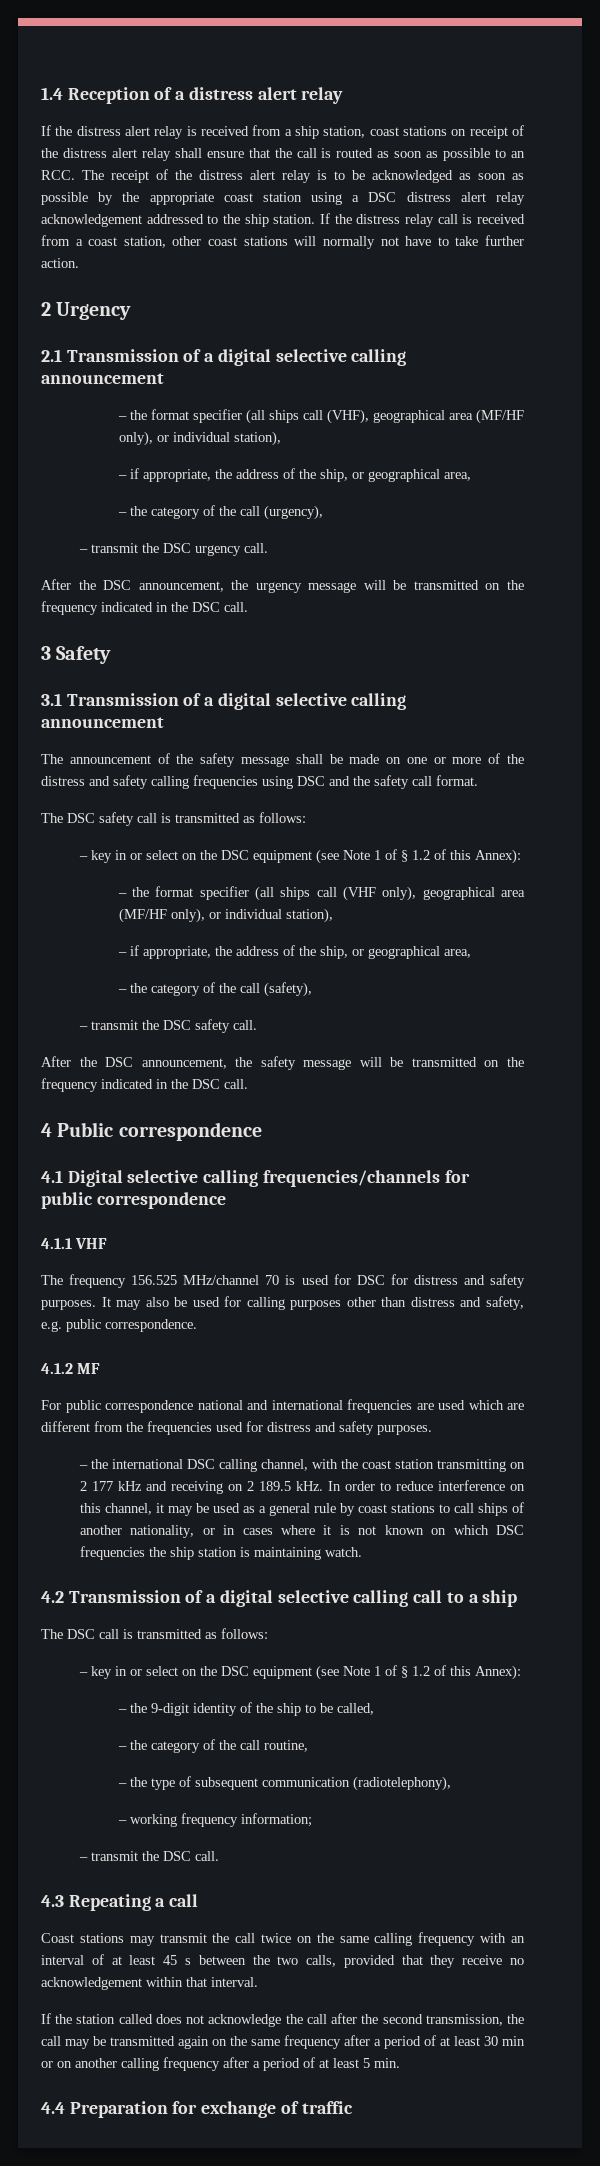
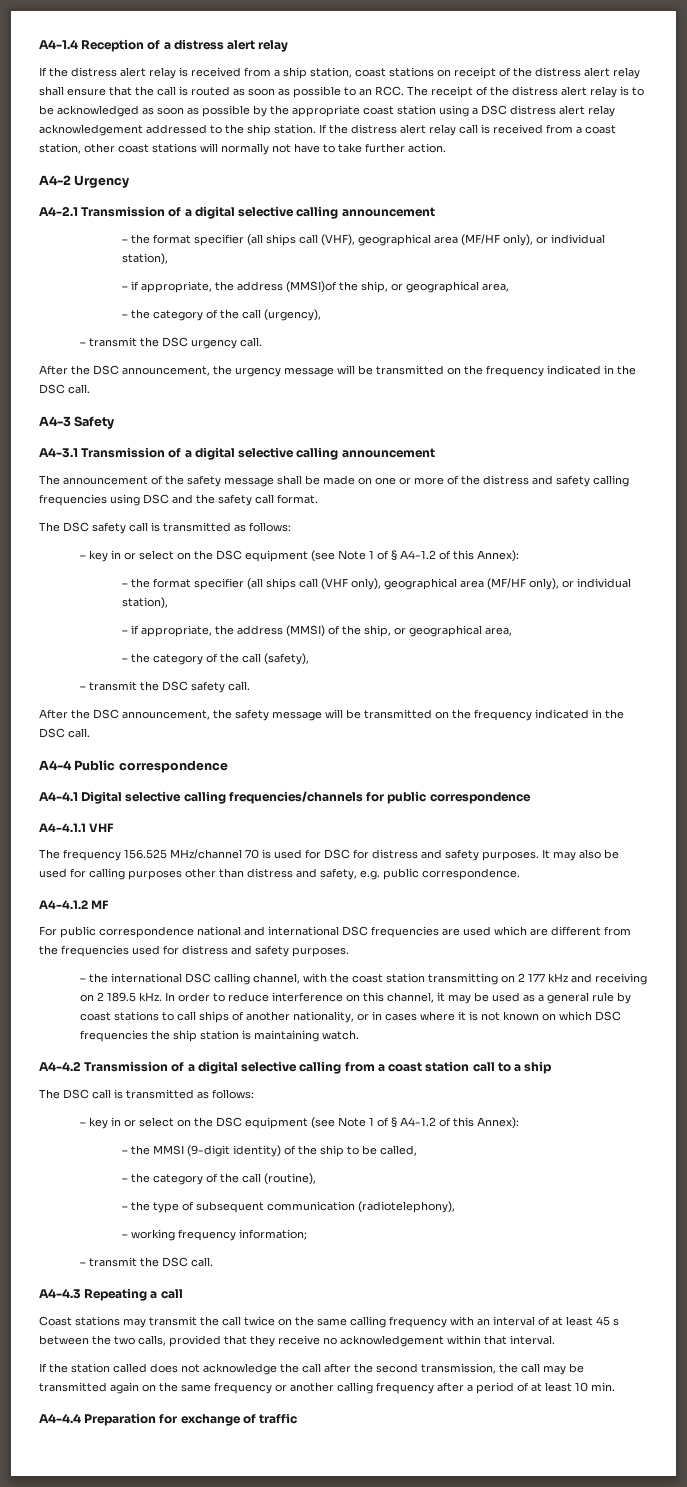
[41,87,63,100] 1.4 -> [39,40,78,49] A4-1.4
(401, 219) none -> [400,124,426,134] alert
[41,302,51,316] 2 -> [39,175,71,185] A4-2
[41,349,62,362] 2.1 -> [39,206,78,216] A4-2.1
[282,468,295,479] of -> [285,281,337,293] (MMSI)of
[41,646,51,660] 3 -> [39,416,71,427] A4-3
[41,693,62,706] 3.1 -> [39,448,78,458] A4-3.1
[411,850,430,860] 1.2 -> [400,550,437,559] A4-1.2
(279, 951) none -> [285,625,325,637] (MMSI)
[41,1123,52,1137] 4 -> [39,760,72,770] A4-4
[41,1170,63,1183] 4.1 -> [39,792,78,801] A4-4.1
[41,1238,72,1249] 4.1.1 -> [39,823,86,832] A4-4.1.1
[41,1363,73,1374] 4.1.2 -> [39,900,88,909] A4-4.1.2
(343, 1405) none -> [342,926,368,936] DSC
[41,1590,409,1607] 4.2 Transmission of a digital selective calling -> [39,1061,470,1074] A4-4.2 Transmission of a digital selective calling from a coast station
[411,1665,521,1680] [117,1703,237,1716] 1.2 of this Annex): // – the 9-digit identity -> [400,1117,520,1129] [121,1145,281,1157] A4-1.2 of this Annex): // – the MMSI (9-digit identity)
[263,1740,308,1752] routine, -> [263,1173,316,1185] (routine),
[41,1895,64,1907] 4.3 -> [39,1289,81,1299] A4-4.3
[344,2035,525,2049] [41,2061,72,2068] after a period of at least 30 min or on -> [275,1384,287,1392] or
[363,2058,370,2068] 5 -> [575,1382,588,1392] 10
[41,2102,65,2114] 4.4 -> [39,1414,81,1423] A4-4.4

